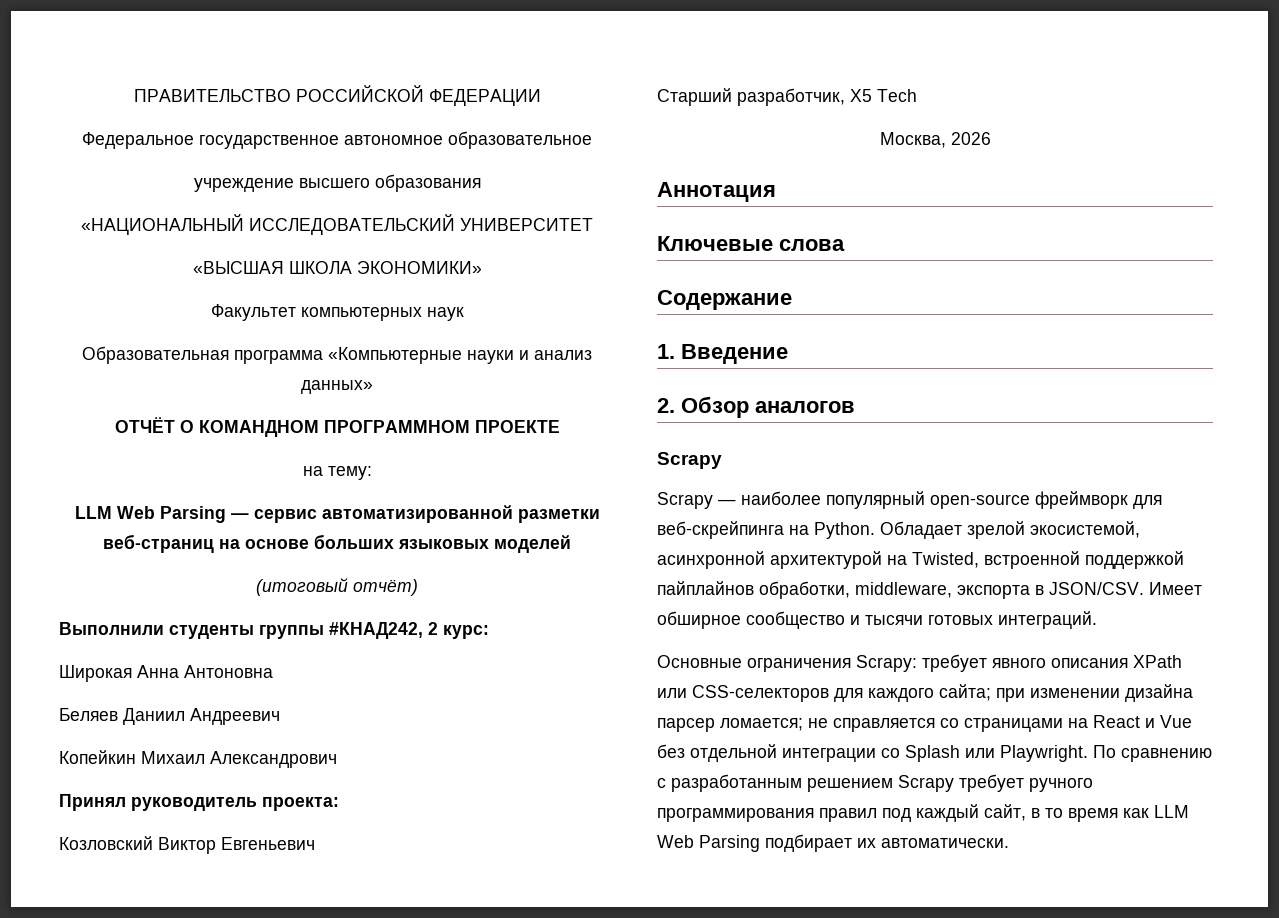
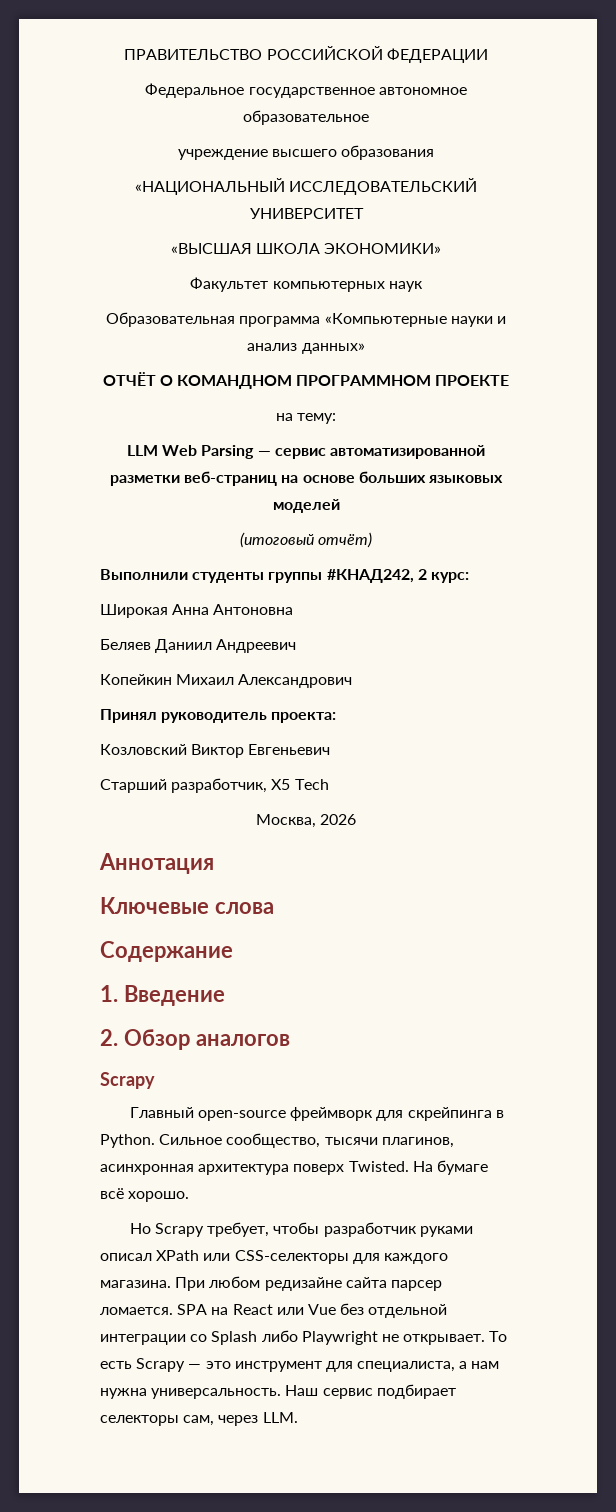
[657,491,1162,509] [657,521,1140,539] [657,551,1184,569] [657,581,1202,599] [657,611,1097,629] [657,654,1128,672] Scrapy — наиболее популярный open-source фреймворк для веб-скрейпинга на Python. Обладает зрелой экосистемой, асинхронной архитектурой на Twisted, встроенной поддержкой пайплайнов обработки, middleware, экспорта в JSON/CSV. Имеет обширное сообщество и тысячи готовых интеграций. // Основные ограничения Scrapy: требует явного описания -> [129,1107,504,1121] [100,1133,454,1148] [100,1160,488,1175] [100,1188,190,1202] [129,1222,473,1237] [100,1253,152,1261] Главный open-source фреймворк для скрейпинга в Python. Сильное сообщество, тысячи плагинов, асинхронная архитектура поверх Twisted. На бумаге всё хорошо. // Но Scrapy требует, чтобы разработчик руками описал
[692,685,829,702] CSS-селекторов -> [234,1250,349,1264] CSS-селекторы
[939,684,1193,702] [657,718,1063,732] сайта; при изменении дизайна парсер ломается; не справляется со страницами -> [100,1276,442,1291] [100,1304,208,1315] магазина. При любом редизайне сайта парсер ломается. SPA
[1145,718,1155,728] и -> [276,1307,304,1315] или
[965,745,1212,762] [657,774,1093,792] [657,804,1189,822] [657,834,1009,852] или Playwright. По сравнению с разработанным решением Scrapy требует ручного программирования правил под каждый сайт, в то время как LLM Web Parsing подбирает их автоматически. -> [261,1330,508,1345] [100,1358,500,1372] [100,1384,456,1399] [100,1412,298,1426] либо Playwright не открывает. То есть Scrapy — это инструмент для специалиста, а нам нужна универсальность. Наш сервис подбирает селекторы сам, через LLM.

